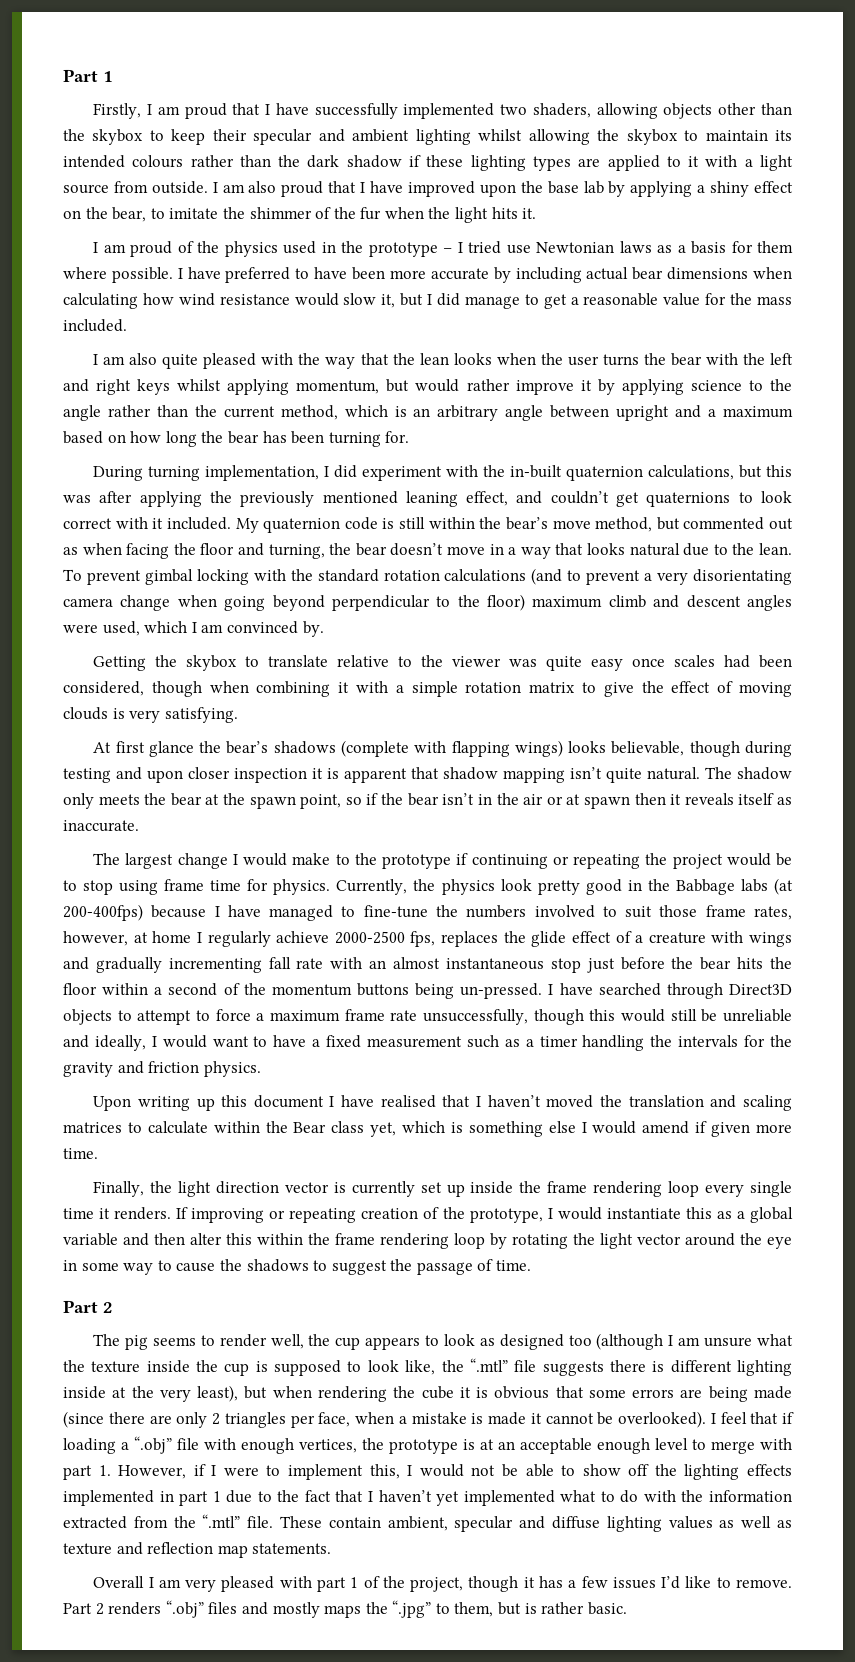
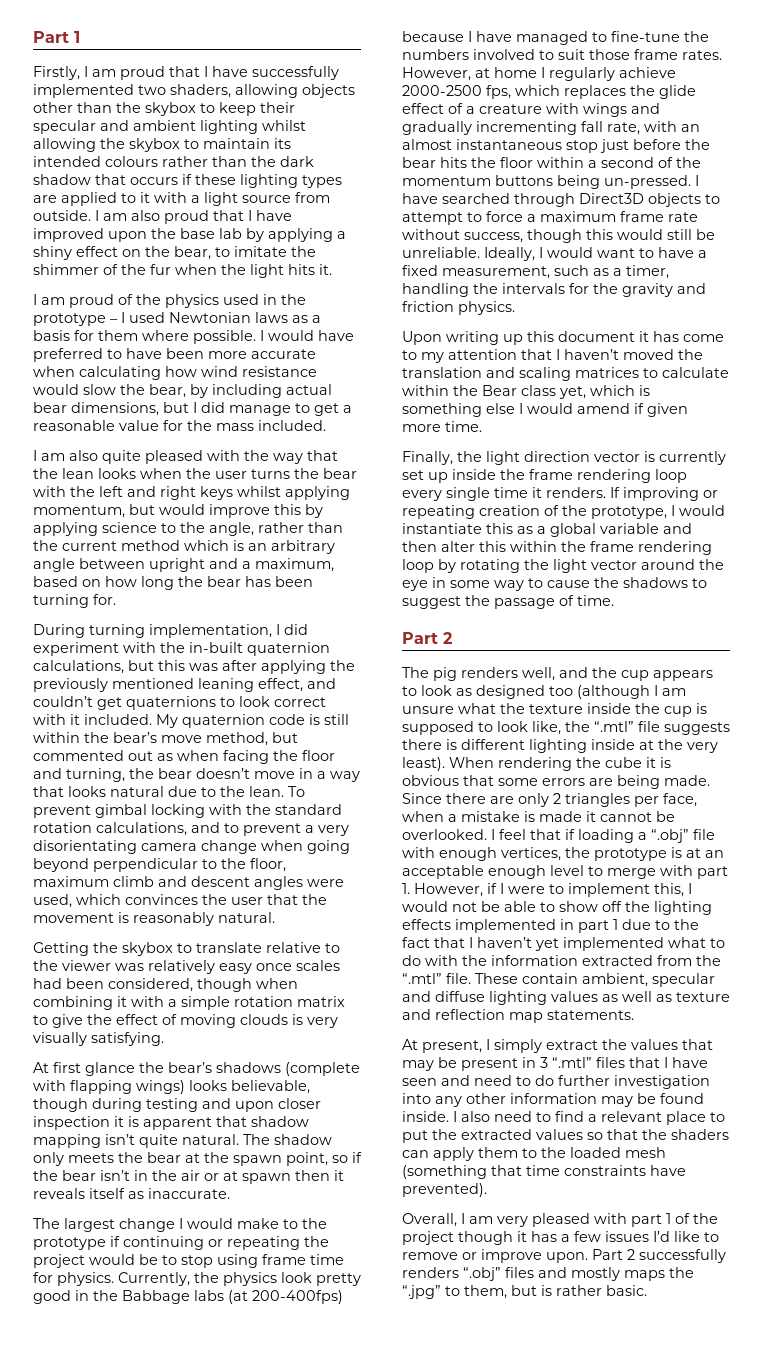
(402, 161) none -> [95,174,178,185] that occurs
[468,241,531,254] tried use -> [129,312,165,323] used
(183, 273) none -> [268,330,314,341] would
[493,267,749,283] by including actual bear dimensions -> (316, 354) none
[381,294,396,308] it, -> [120,384,332,398] [33,402,159,416] the bear, by including actual bear dimensions,
[466,379,592,395] rather improve it -> [209,504,301,518] improve this
[63,405,101,421] angle -> [209,522,254,536] angle,
[280,405,338,420] method, -> [121,540,180,551] method
[722,406,793,418] maximum -> [255,558,334,572] maximum,
[444,568,563,585] calculations (and -> [96,822,220,836] calculations, and
[487,594,526,611] floor) -> [250,858,286,872] floor,
[191,621,324,637] I am convinced by. -> [125,894,327,905] [33,912,275,926] convinces the user that the movement is reasonably natural.
[546,656,583,671] quite -> [148,960,215,974] relatively
(161, 716) none -> [33,1032,87,1046] visually
[754,906,793,920] [63,931,128,946] rates, however, -> [682,50,722,60] [402,67,471,81] rates. However,
(436, 939) none -> [515,85,560,96] which
[296,958,324,969] rate -> [607,122,640,135] rate,
[423,1009,528,1025] unsuccessfully, -> [402,229,523,243] without success,
[722,1009,792,1022] [63,1035,146,1051] unreliable and ideally, -> [402,247,535,261] unreliable. Ideally,
[367,1036,462,1048] measurement -> [442,266,550,279] measurement,
[539,1036,578,1047] timer -> [626,265,669,279] timer,
[329,1095,436,1108] I have realised -> [639,331,724,342] [402,349,517,363] it has come to my attention
[152,1334,304,1349] seems to render well, -> [461,667,588,681] renders well, and
[197,1385,312,1402] least), but when -> [402,757,494,771] least). When
[754,1386,793,1399] [63,1411,104,1428] made (since -> [664,775,710,786] [402,793,442,804] made. Since
[618,1411,706,1428] overlooked). -> [402,829,487,840] overlooked.
[93,1576,145,1588] Overall -> [402,1039,713,1053] [402,1057,708,1071] [402,1075,710,1089] [402,1093,704,1107] [402,1111,725,1125] [402,1129,729,1143] [402,1147,666,1161] [402,1165,686,1179] [402,1183,487,1197] [402,1213,457,1227] At present, I simply extract the values that may be present in 3 “.mtl” files that I have seen and need to do further investigation into any other information may be found inside. I also need to find a relevant place to put the extracted values so that the shaders can apply them to the loaded mesh (something that time constraints have prevented). // Overall,
[410,1577,464,1592] project, -> [402,1231,454,1245] project
[735,1579,792,1588] [63,1603,104,1615] remove. Part 2 -> [402,1249,726,1263] remove or improve upon. Part 2 successfully

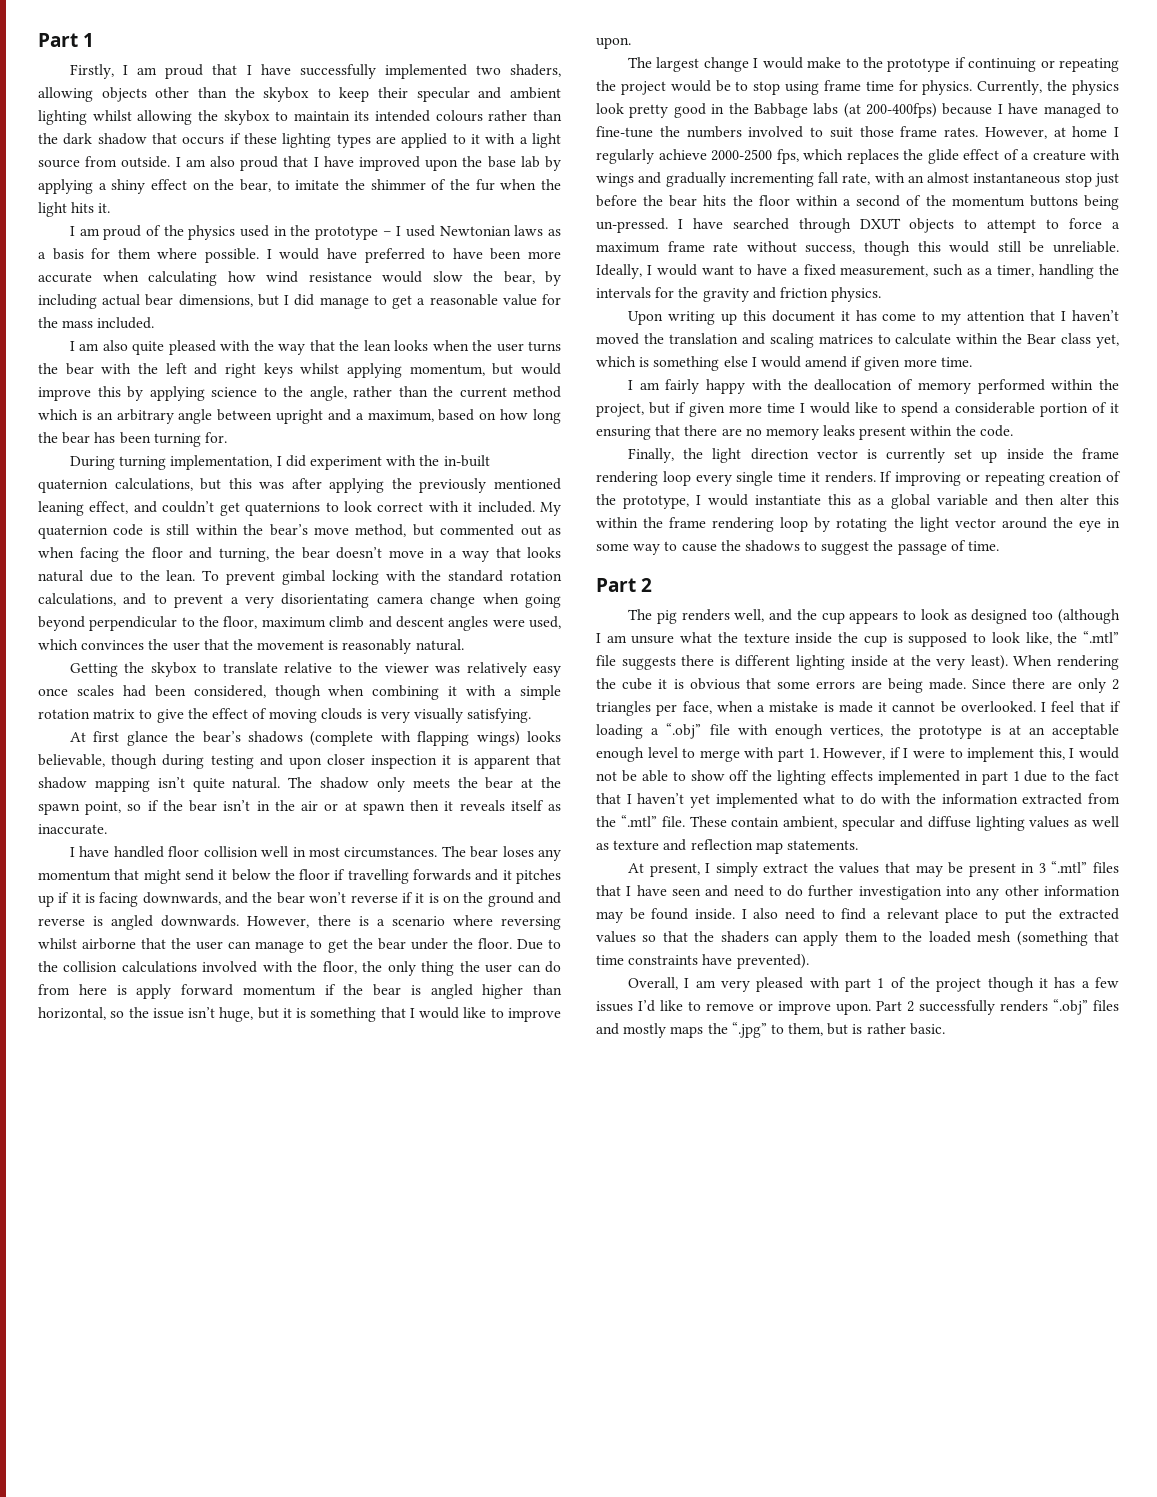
(230, 1193) none -> [70,846,561,861] [38,869,562,884] [38,892,562,907] [38,915,562,930] [38,938,561,953] [38,961,561,976] [38,984,562,999] [38,1007,561,1022] [596,37,631,49] // I have handled floor collision well in most circumstances. The bear loses any momentum that might send it below the floor if travelling forwards and it pitches up if it is facing downwards, and the bear won’t reverse if it is on the ground and reverse is angled downwards. However, there is a scenario where reversing whilst airborne that the user can manage to get the bear under the floor. Due to the collision calculations involved with the floor, the only thing the user can do from here is apply forward momentum if the bear is angled higher than horizontal, so the issue isn’t huge, but it is something that I would like to improve upon.
[579,193,644,204] Direct3D -> [859,218,901,229] DXUT
(482, 426) none -> [628,379,1119,394] [596,402,1119,417] [596,425,1013,440] // I am fairly happy with the deallocation of memory performed within the project, but if given more time I would like to spend a considerable portion of it ensuring that there are no memory leaks present within the code.

